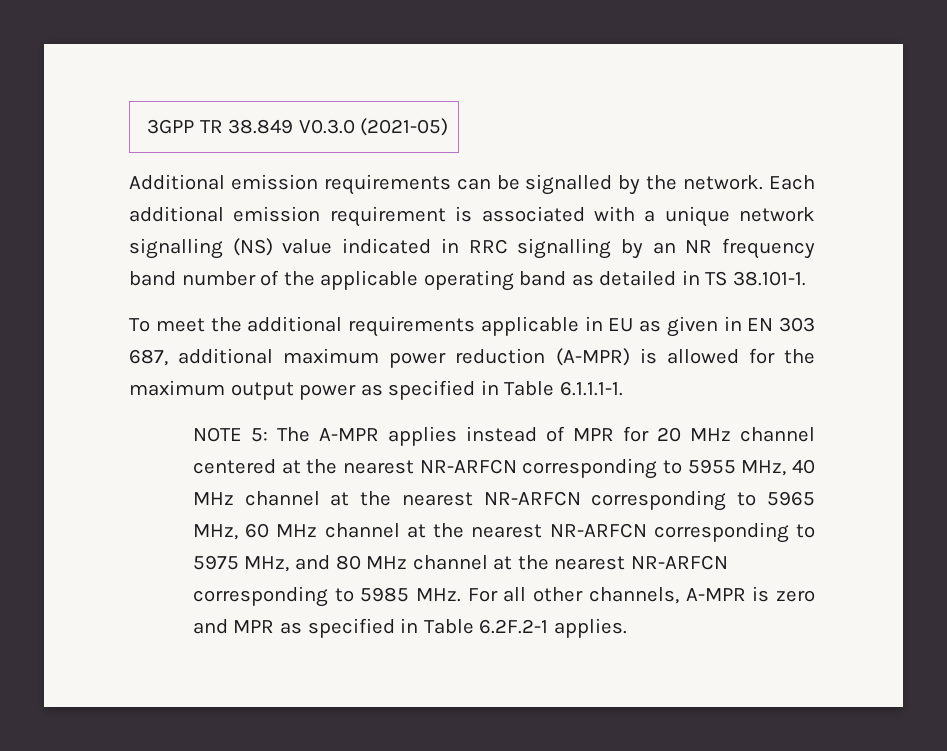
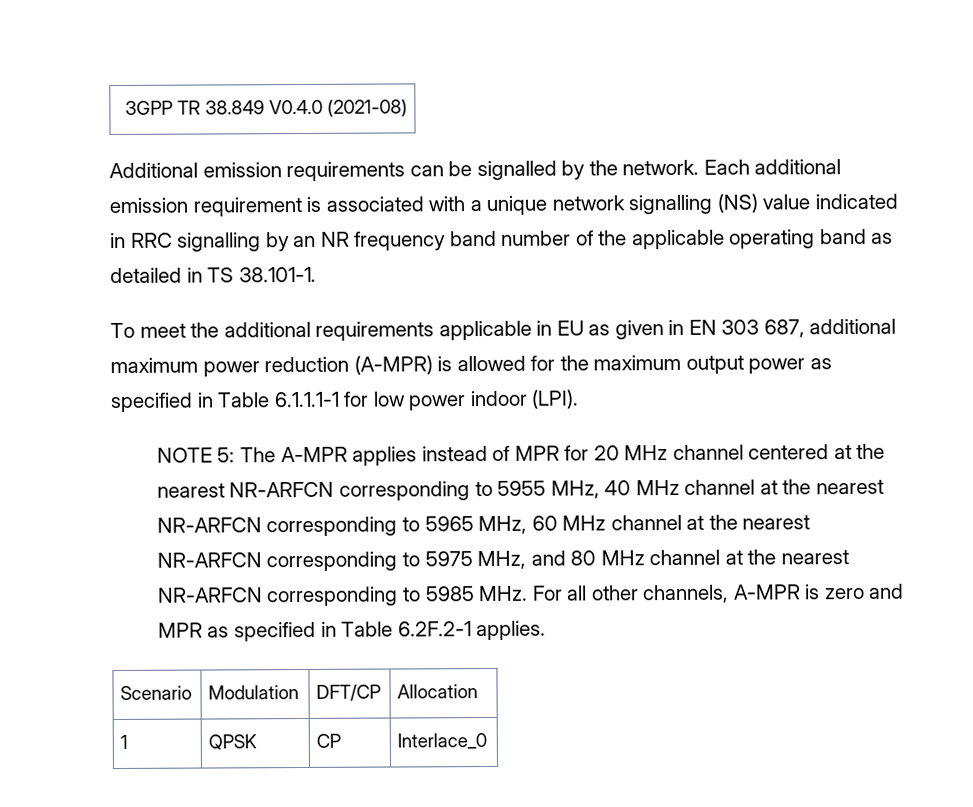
[298,118,449,136] V0.3.0 (2021-05) -> [268,99,408,117] V0.4.0 (2021-08)
[559,381,623,396] 6.1.1.1-1. -> [273,389,580,411] 6.1.1.1-1 for low power indoor (LPI).
(627, 628) none -> [120,685,193,700] [208,685,300,700] [316,683,382,701] [397,684,479,699] [120,734,129,749] [208,734,258,751] [316,733,342,748] [397,732,488,750] // Scenario | Modulation | DFT/CP | Allocation // 1 | QPSK | CP | Interlace_0

